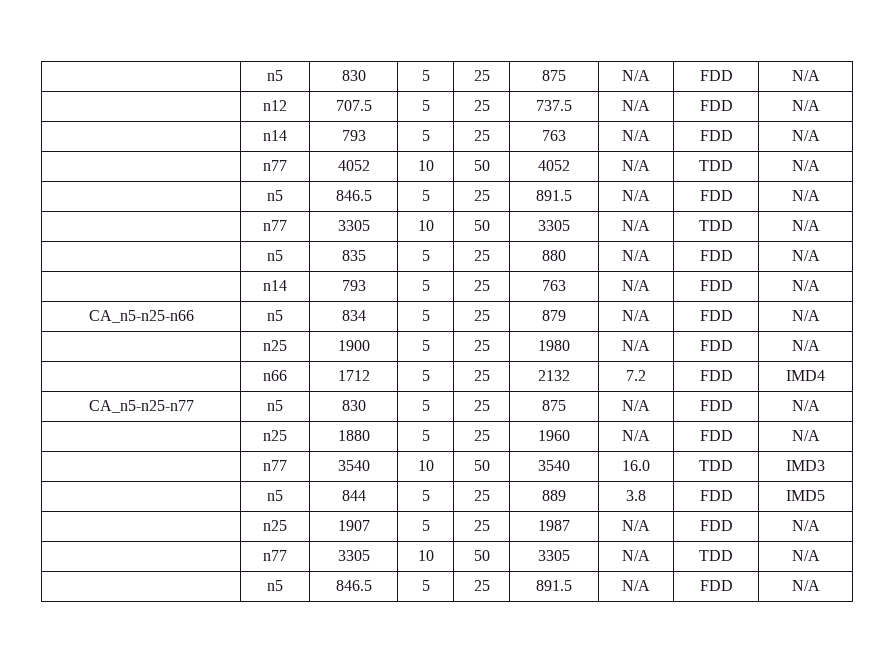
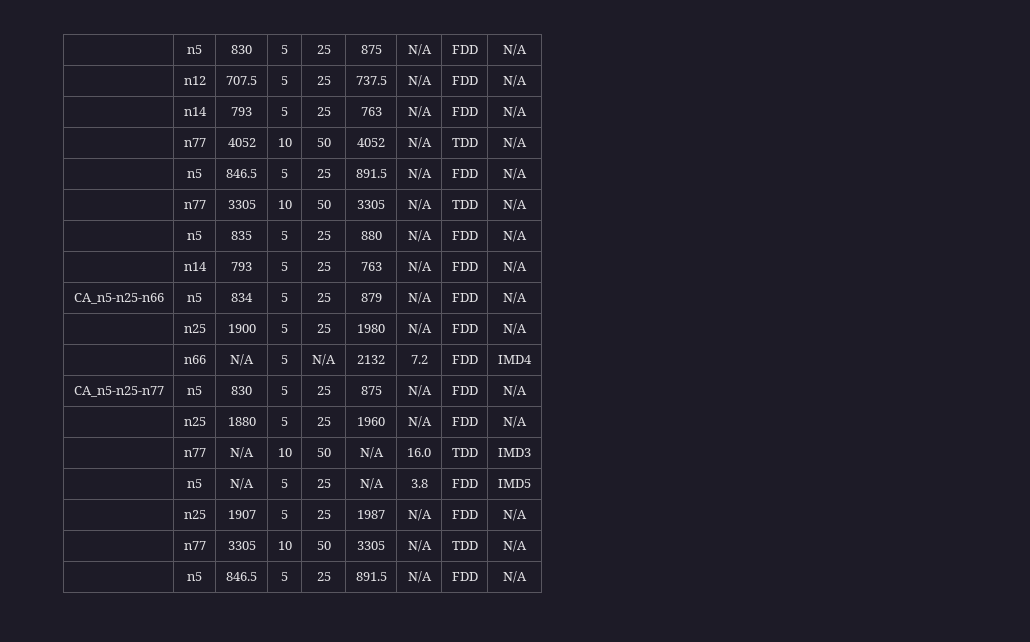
[337,370,370,381] [421,370,430,381] [473,370,490,381] 1712 | 5 | 25 -> [230,354,254,366] [281,355,288,364] [312,354,336,366] N/A | 5 | N/A
[337,460,370,471] [417,460,434,471] [473,460,490,471] [538,460,570,471] 3540 | 10 | 50 | 3540 -> [230,447,254,459] [277,448,292,457] [316,448,331,457] [359,447,384,459] N/A | 10 | 50 | N/A
[341,490,366,501] [421,490,430,501] [473,490,490,501] [542,490,566,501] 844 | 5 | 25 | 889 -> [230,478,254,490] [281,479,288,488] [316,479,331,488] [359,478,384,490] N/A | 5 | 25 | N/A

